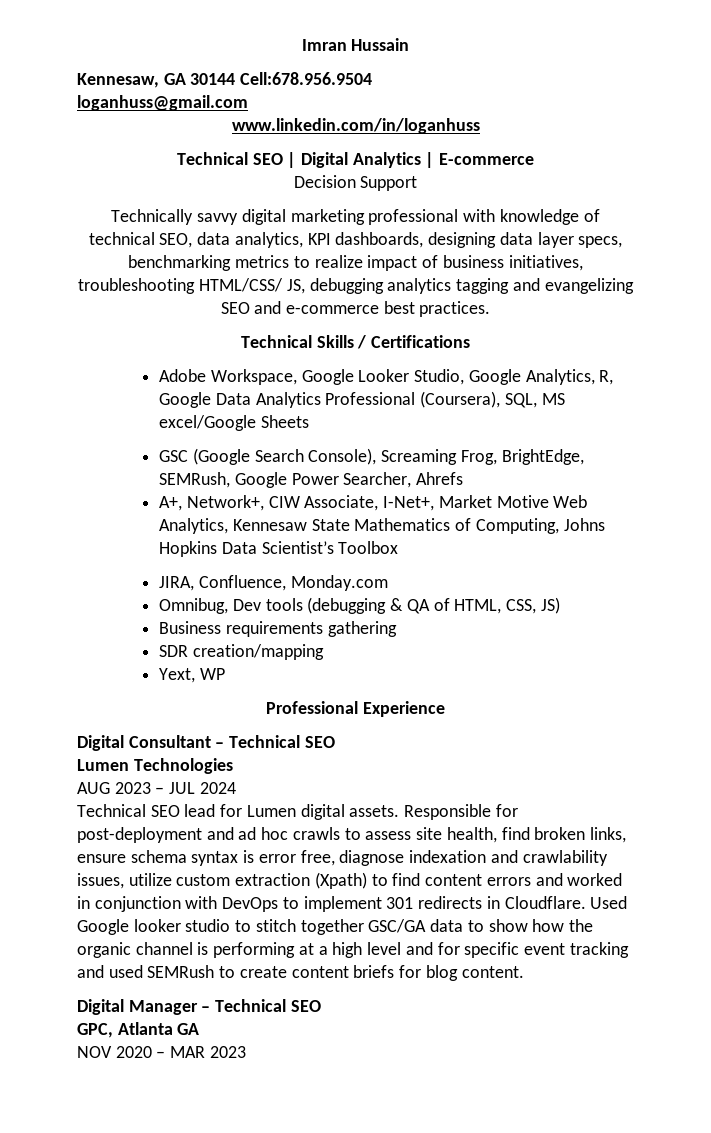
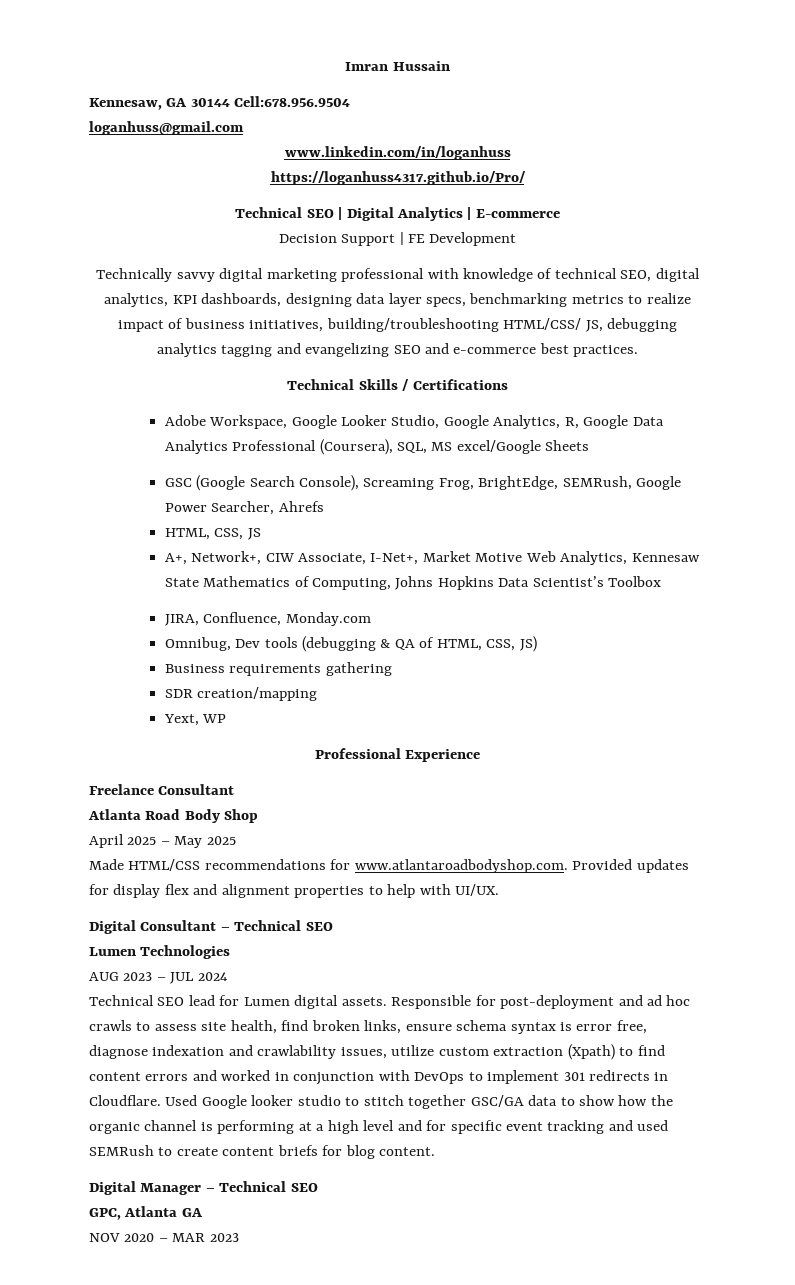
(480, 126) none -> [270,171,526,185] // https://loganhuss4317.github.io/Pro/
(418, 183) none -> [399,232,517,246] | FE Development
[197,232,231,245] data -> [655,268,700,282] digital
[78,278,196,294] troubleshooting -> [326,318,499,332] building/troubleshooting
(464, 478) none -> [164,528,261,540] // HTML, CSS, JS
(445, 709) none -> [89,784,235,795] [88,809,259,823] [89,834,236,848] [89,859,689,873] [89,884,500,898] // Freelance Consultant // Atlanta Road Body Shop // April 2025 – May 2025 // Made HTML/CSS recommendations for www.atlantaroadbodyshop.com. Provided updates for display flex and alignment properties to help with UI/UX.

